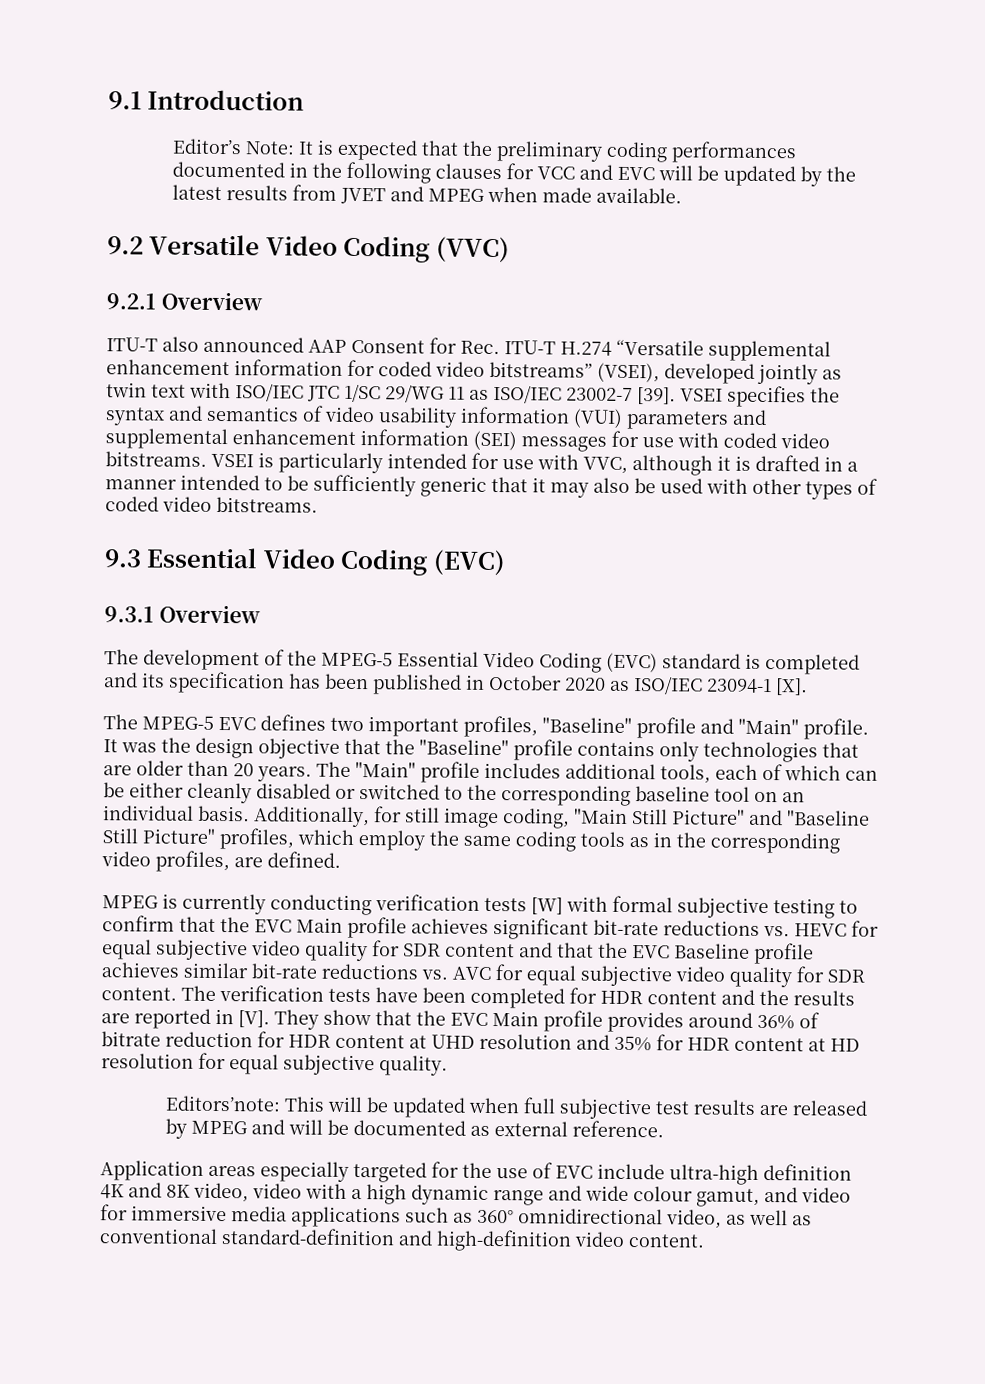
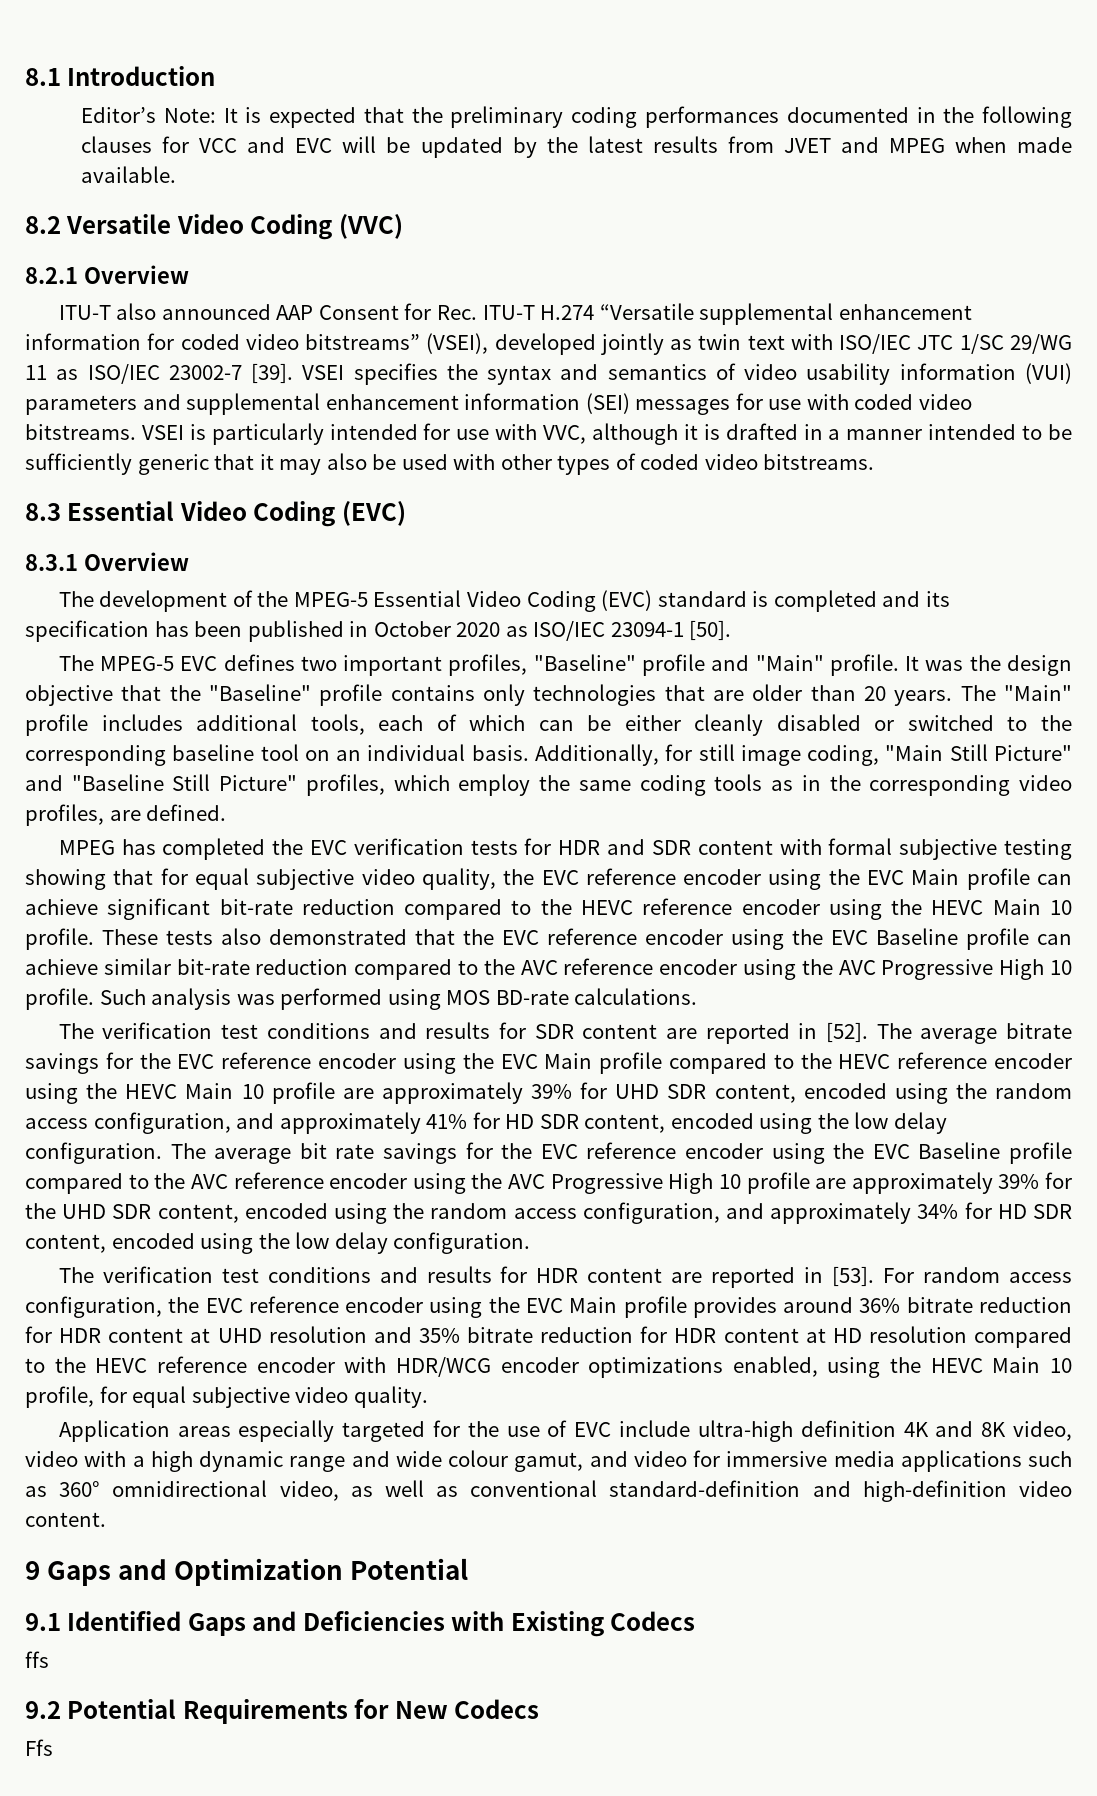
[108,91,142,110] 9.1 -> [25,68,61,86] 8.1
[107,236,144,255] 9.2 -> [25,216,61,234] 8.2
[106,293,156,310] 9.2.1 -> [25,267,78,284] 8.2.1
[104,549,142,568] 9.3 -> [25,503,61,521] 8.3
[104,606,154,623] 9.3.1 -> [25,554,78,571] 8.3.1
[775,678,808,696] [X]. -> [689,620,732,641] [50].
[162,893,858,919] [102,915,879,940] [102,939,814,965] [101,962,865,988] [101,985,855,1009] [101,1008,412,1030] is currently conducting verification tests [W] with formal subjective testing to confirm that the EVC Main profile achieves significant bit-rate reductions vs. HEVC for equal subjective video quality for SDR content and that the EVC Baseline profile achieves similar bit-rate reductions vs. AVC for equal subjective video quality for SDR content. The verification tests have been completed for HDR content and the results are reported in [V]. They show that -> [121,838,1072,860] [25,868,1072,890] [25,898,1073,920] [25,928,1072,950] [25,958,1072,980] [25,988,698,1010] [58,1022,1073,1044] [25,1052,1072,1074] [25,1082,1072,1104] [25,1112,947,1134] [25,1142,1073,1164] [25,1172,1072,1194] [25,1202,1073,1224] [25,1232,531,1254] [58,1266,1072,1288] [25,1296,483,1318] has completed the EVC verification tests for HDR and SDR content with formal subjective testing showing that for equal subjective video quality, the EVC reference encoder using the EVC Main profile can achieve significant bit-rate reduction compared to the HEVC reference encoder using the HEVC Main 10 profile. These tests also demonstrated that the EVC reference encoder using the EVC Baseline profile can achieve similar bit-rate reduction compared to the AVC reference encoder using the AVC Progressive High 10 profile. Such analysis was performed using MOS BD-rate calculations. // The verification test conditions and results for SDR content are reported in [52]. The average bitrate savings for the EVC reference encoder using the EVC Main profile compared to the HEVC reference encoder using the HEVC Main 10 profile are approximately 39% for UHD SDR content, encoded using the random access configuration, and approximately 41% for HD SDR content, encoded using the low delay configuration. The average bit rate savings for the EVC reference encoder using the EVC Baseline profile compared to the AVC reference encoder using the AVC Progressive High 10 profile are approximately 39% for the UHD SDR content, encoded using the random access configuration, and approximately 34% for HD SDR content, encoded using the low delay configuration. // The verification test conditions and results for HDR content are reported in [53]. For random access configuration, the EVC reference encoder using
[799,1012,820,1029] of -> (901, 1305) none
(652, 1043) none -> [467,1327,634,1343] bitrate reduction
[198,1052,375,1076] for equal subjective -> [974,1327,1072,1348] [25,1356,1072,1378] [25,1386,349,1408] compared to the HEVC reference encoder with HDR/WCG encoder optimizations enabled, using the HEVC Main 10 profile, for equal subjective video
[164,1095,868,1120] [164,1118,664,1139] // Editors’note: This will be updated when full subjective test results are released by MPEG and will be documented as external reference. -> (428, 1397) none
(705, 1241) none -> [25,1558,469,1586] [25,1611,696,1637] [25,1651,49,1668] [25,1699,540,1724] [25,1739,53,1756] // 9 Gaps and Optimization Potential // 9.1 Identified Gaps and Deficiencies with Existing Codecs // ffs // 9.2 Potential Requirements for New Codecs // Ffs

